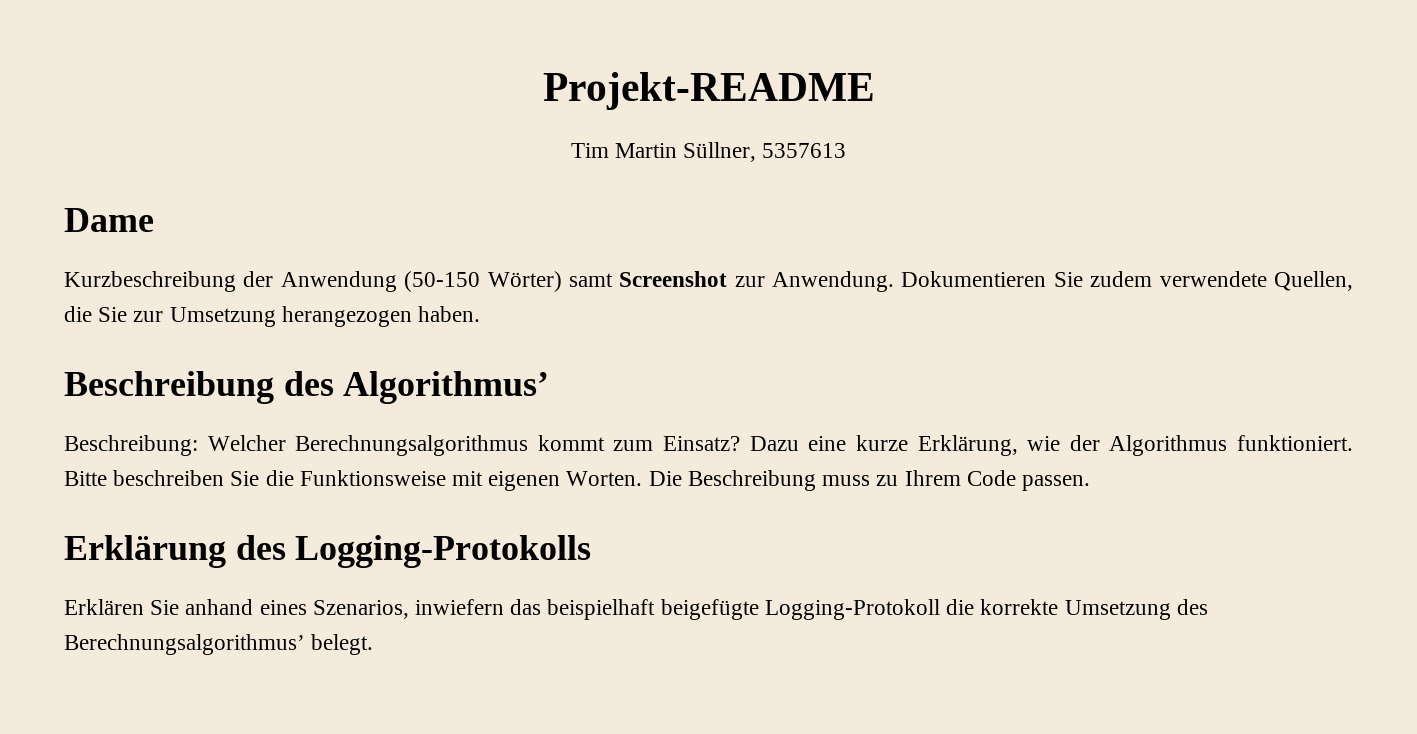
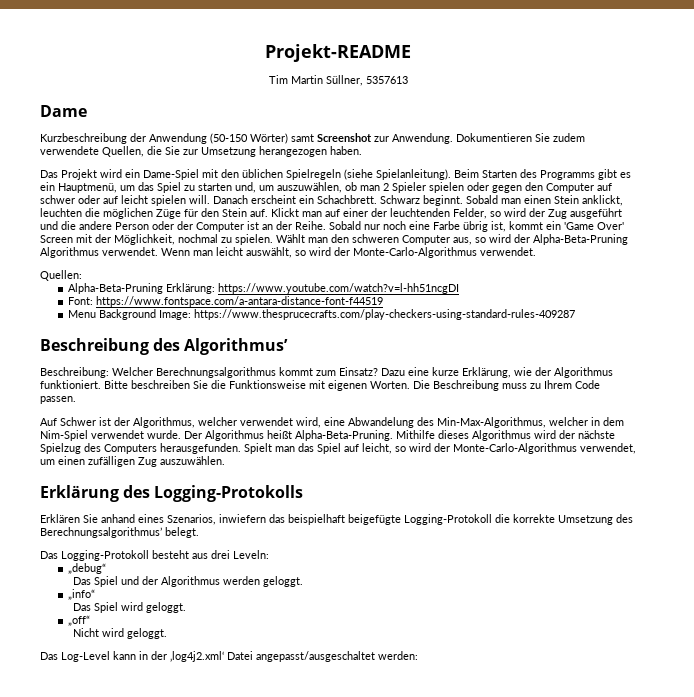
(481, 314) none -> [40,169,631,180] [40,182,612,193] [40,195,623,206] [40,208,622,219] [40,221,624,232] [40,234,628,245] [40,247,536,258] [40,270,82,281] [68,283,460,294] [68,296,384,307] [68,309,576,320] // Das Projekt wird ein Dame-Spiel mit den üblichen Spielregeln (siehe Spielanleitung). Beim Starten des Programms gibt es ein Hauptmenü, um das Spiel zu starten und, um auszuwählen, ob man 2 Spieler spielen oder gegen den Computer auf schwer oder auf leicht spielen will. Danach erscheint ein Schachbrett. Schwarz beginnt. Sobald man einen Stein anklickt, leuchten die möglichen Züge für den Stein auf. Klickt man auf einer der leuchtenden Felder, so wird der Zug ausgeführt und die andere Person oder der Computer ist an der Reihe. Sobald nur noch eine Farbe übrig ist, kommt ein 'Game Over' Screen mit der Möglichkeit, nochmal zu spielen. Wählt man den schweren Computer aus, so wird der Alpha-Beta-Pruning Algorithmus verwendet. Wenn man leicht auswählt, so wird der Monte-Carlo-Algorithmus verwendet. // Quellen: // Alpha-Beta-Pruning Erklärung: https://www.youtube.com/watch?v=l-hh51ncgDI // Font: https://www.fontspace.com/a-antara-distance-font-f44519 // Menu Background Image: https://www.thesprucecrafts.com/play-checkers-using-standard-rules-409287
(1090, 483) none -> [40,417,624,428] [40,430,615,441] [40,443,636,454] [40,456,225,467] // Auf Schwer ist der Algorithmus, welcher verwendet wird, eine Abwandelung des Min-Max-Algorithmus, welcher in dem Nim-Spiel verwendet wurde. Der Algorithmus heißt Alpha-Beta-Pruning. Mithilfe dieses Algorithmus wird der nächste Spielzug des Computers herausgefunden. Spielt man das Spiel auf leicht, so wird der Monte-Carlo-Algorithmus verwendet, um einen zufälligen Zug auszuwählen.
(374, 644) none -> [40,550,269,561] [68,563,107,574] [72,576,303,587] [68,589,96,600] [72,602,186,613] [68,615,91,626] [72,628,167,639] [40,651,418,662] // Das Logging-Protokoll besteht aus drei Leveln: // „debug“ // Das Spiel und der Algorithmus werden geloggt. // „info“ // Das Spiel wird geloggt. // „off“ // Nicht wird geloggt. // Das Log-Level kann in der ‚log4j2.xml‘ Datei angepasst/ausgeschaltet werden:

